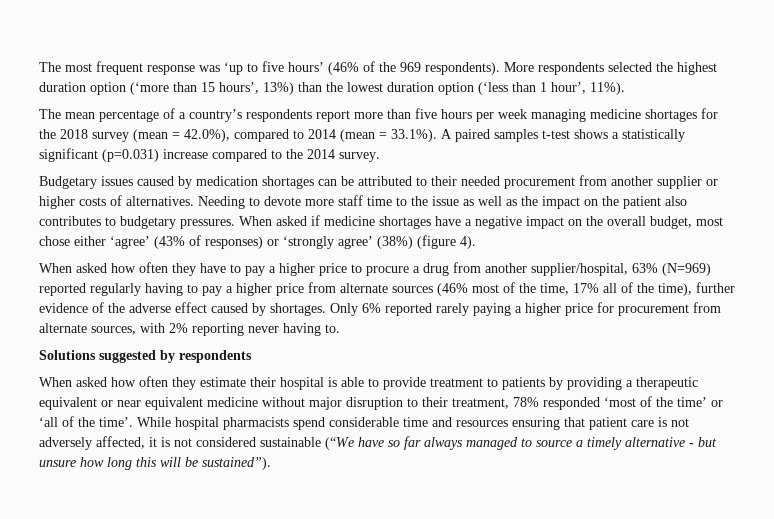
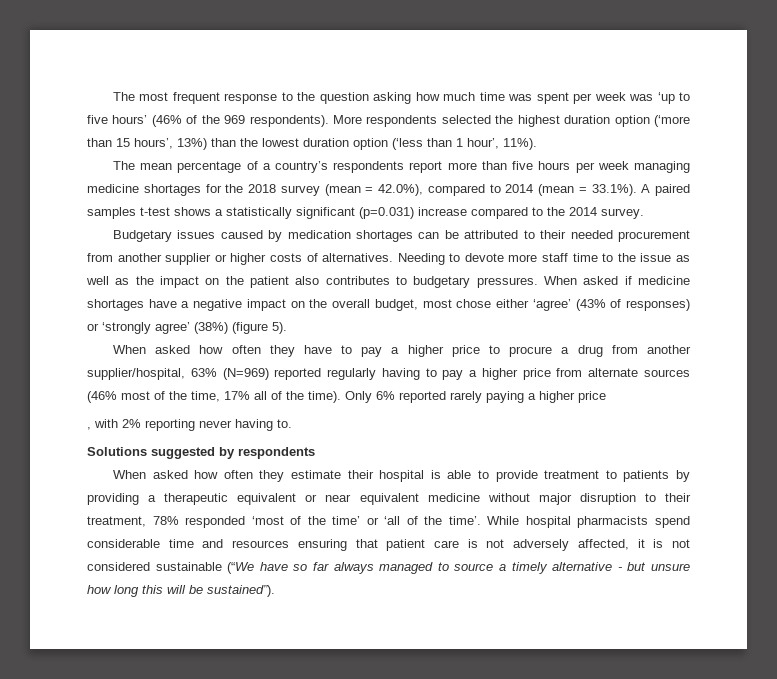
(195, 70) none -> [281,92,626,104] to the question asking how much time was spent per week
[460,236,476,249] 4). -> [272,322,287,334] 5).
[658,282,735,296] [39,302,326,316] time), further evidence of the adverse effect caused by shortages. -> [308,391,341,403] time).
[597,302,721,316] [39,323,136,335] for procurement from alternate sources, -> [87,427,91,430] // ,

